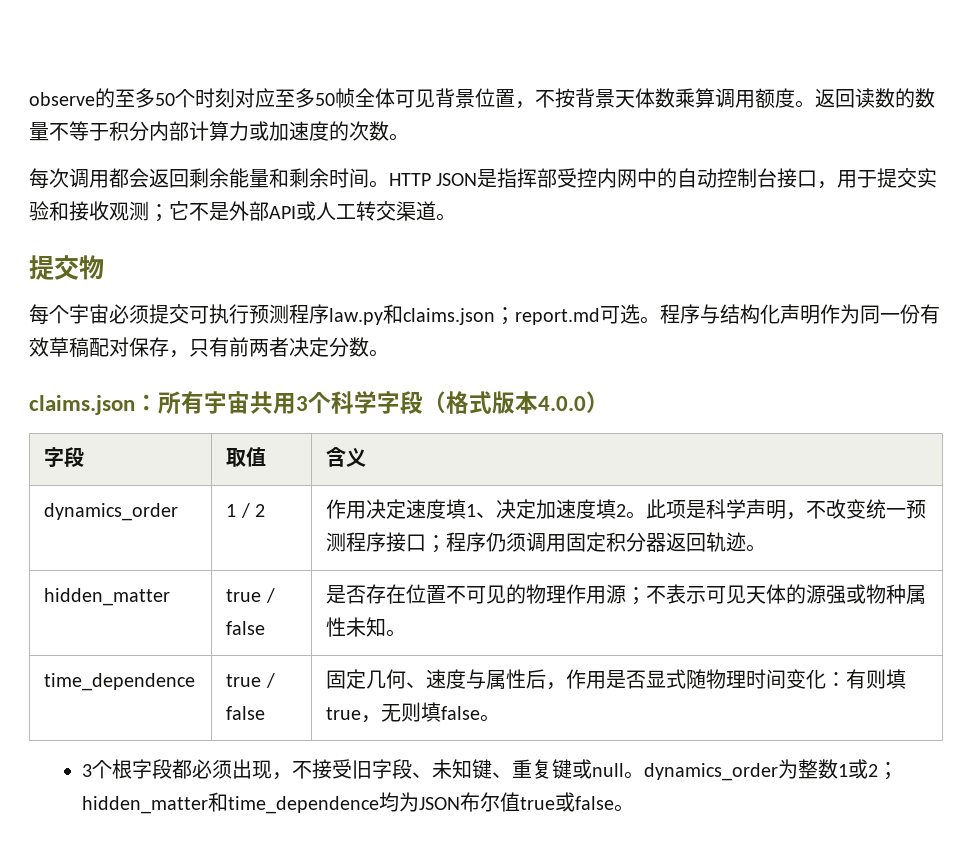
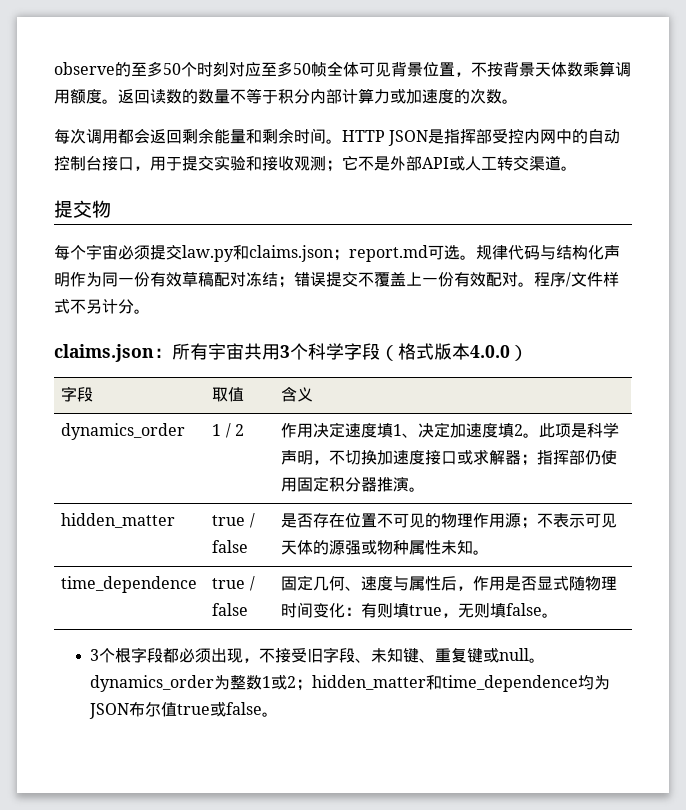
[189,304,329,324] 可执行预测程序 -> (182, 252) none
[660,304,700,324] 程序 -> [476,245,540,260] 规律代码
[129,337,369,358] 保存，只有前两者决定分数 -> [246,272,619,288] [54,299,134,314] 冻结；错误提交不覆盖上一份有效配对。程序/文件样式不另计分
[826,499,927,519] [326,532,547,553] 改变统一预测程序接口；程序仍须调 -> [345,449,618,466] 切换加速度接口或求解器；指挥部仍使
[666,532,747,552] 返回轨迹 -> [377,477,410,492] 推演

